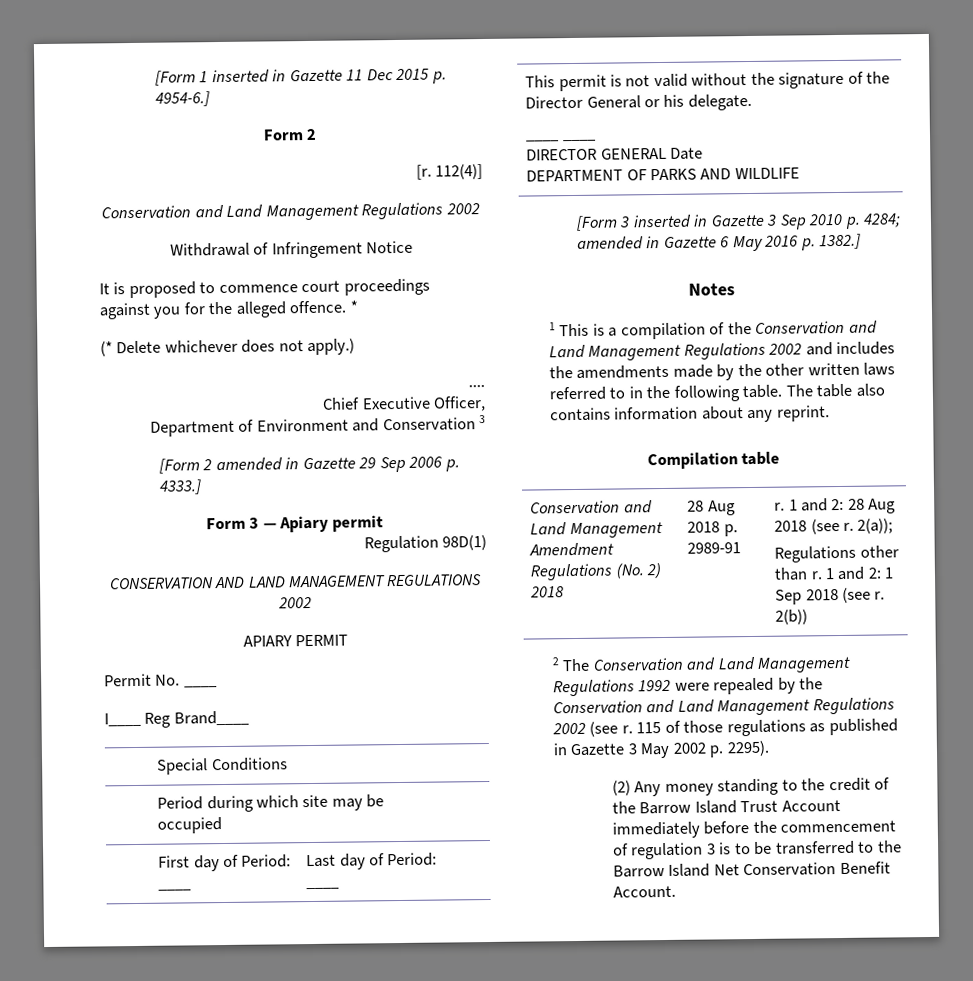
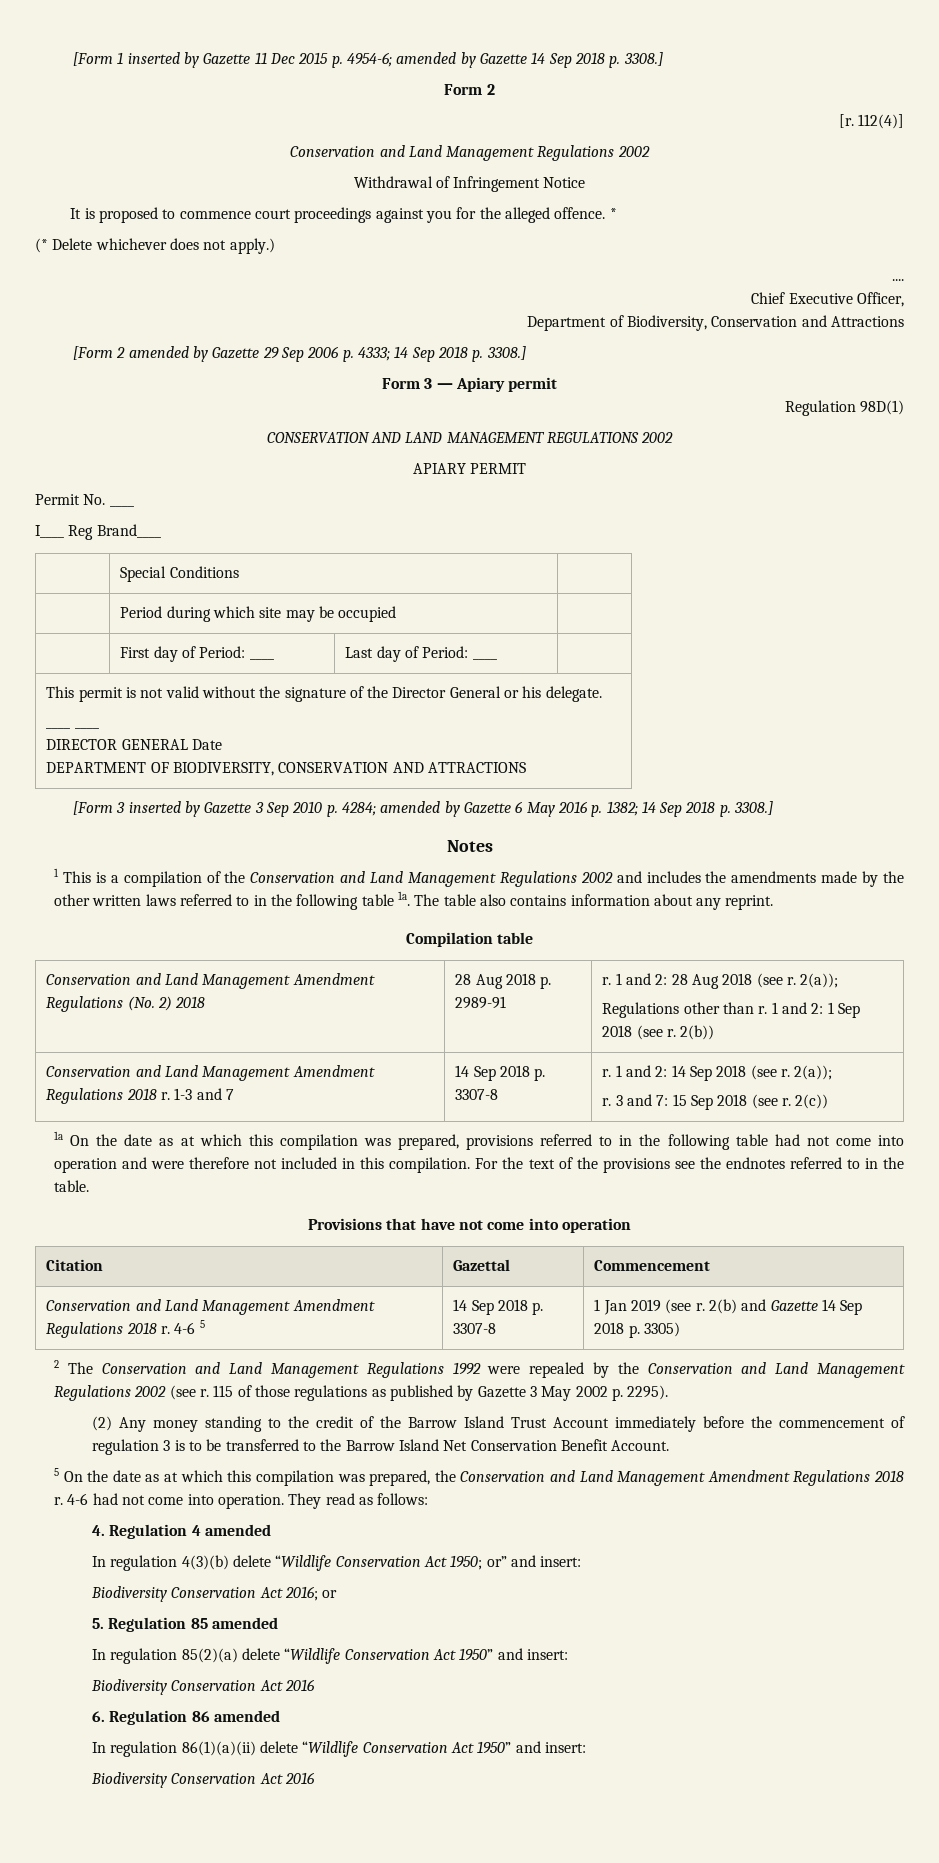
[272,69,287,82] in -> [184,52,200,68] by
[154,91,210,107] 4954-6.] -> [346,52,663,68] 4954-6; amended by Gazette 14 Sep 2018 p. 3308.]
[256,415,486,432] Environment and Conservation 3 -> [627,315,905,331] Biodiversity, Conservation and Attractions
[285,457,300,470] in -> [193,346,209,362] by
[158,479,202,495] 4333.] -> [357,346,526,362] 4333; 14 Sep 2018 p. 3308.]
[650,167,800,181] PARKS AND WILDLIFE -> [172,762,526,776] BIODIVERSITY, CONSERVATION AND ATTRACTIONS
[693,214,709,227] in -> [185,801,201,817] by
[646,236,661,249] in -> [444,801,460,817] by
[819,233,862,250] 1382.] -> [606,801,774,817] 1382; 14 Sep 2018 p. 3308.]
[742,384,783,399] table. -> [361,891,410,906] table 1a.
(809, 617) none -> [46,1065,375,1081] [46,1088,234,1104] [455,1065,546,1081] [455,1089,499,1100] [602,1065,833,1081] [602,1094,829,1110] [54,1131,904,1150] [54,1157,904,1173] [54,1180,90,1192] [308,1218,631,1233] [46,1259,104,1271] [453,1259,511,1271] [594,1260,711,1271] [46,1299,375,1315] [46,1320,205,1338] [453,1299,544,1315] [453,1323,497,1334] [594,1299,863,1315] [594,1322,680,1338] // Conservation and Land Management Amendment Regulations 2018 r. 1-3 and 7 | 14 Sep 2018 p. 3307-8 | r. 1 and 2: 14 Sep 2018 (see r. 2(a)); // r. 3 and 7: 15 Sep 2018 (see r. 2(c)) // 1a On the date as at which this compilation was prepared, provisions referred to in the following table had not come into operation and were therefore not included in this compilation. For the text of the provisions see the endnotes referred to in the table. // Provisions that have not come into operation // Citation | Gazettal | Commencement // Conservation and Land Management Amendment Regulations 2018 r. 4-6 5 | 14 Sep 2018 p. 3307-8 | 1 Jan 2019 (see r. 2(b) and Gazette 14 Sep 2018 p. 3305)
[552,743,568,756] in -> [457,1385,474,1401] by
(676, 891) none -> [54,1468,904,1486] [54,1493,429,1509] [92,1524,272,1539] [92,1555,582,1571] [91,1586,338,1602] [92,1617,279,1632] [92,1648,568,1664] [91,1679,316,1695] [92,1710,281,1725] [92,1741,586,1757] [91,1772,316,1788] // 5 On the date as at which this compilation was prepared, the Conservation and Land Management Amendment Regulations 2018 r. 4-6 had not come into operation. They read as follows: // 4. Regulation 4 amended // In regulation 4(3)(b) delete “Wildlife Conservation Act 1950; or” and insert: // Biodiversity Conservation Act 2016; or // 5. Regulation 85 amended // In regulation 85(2)(a) delete “Wildlife Conservation Act 1950” and insert: // Biodiversity Conservation Act 2016 // 6. Regulation 86 amended // In regulation 86(1)(a)(ii) delete “Wildlife Conservation Act 1950” and insert: // Biodiversity Conservation Act 2016

